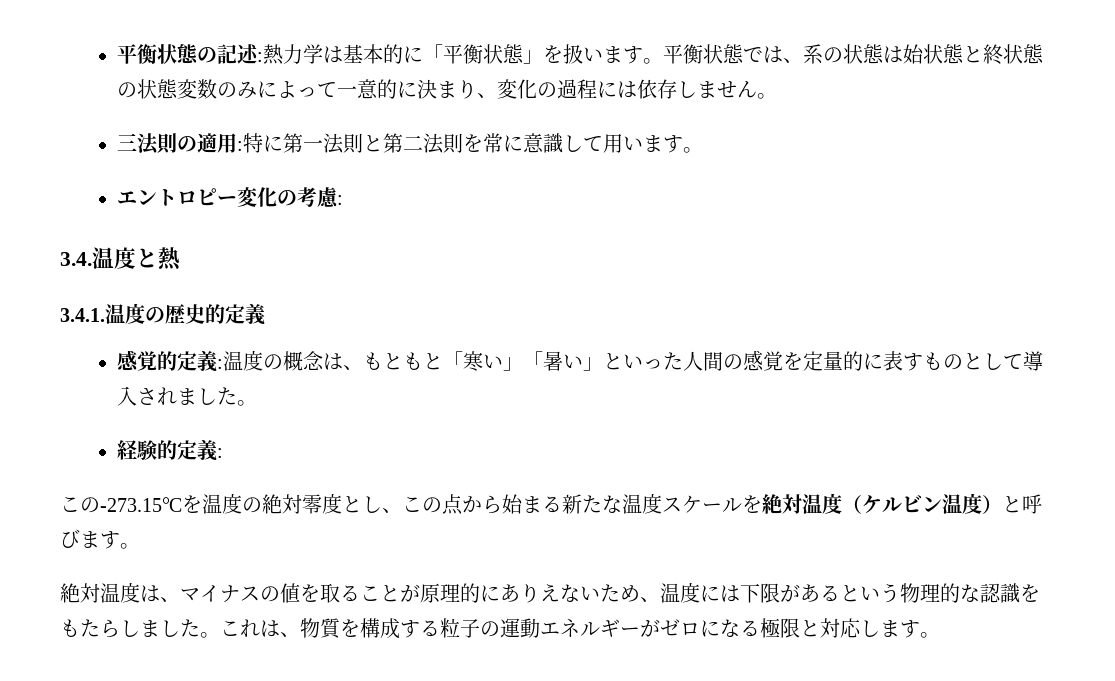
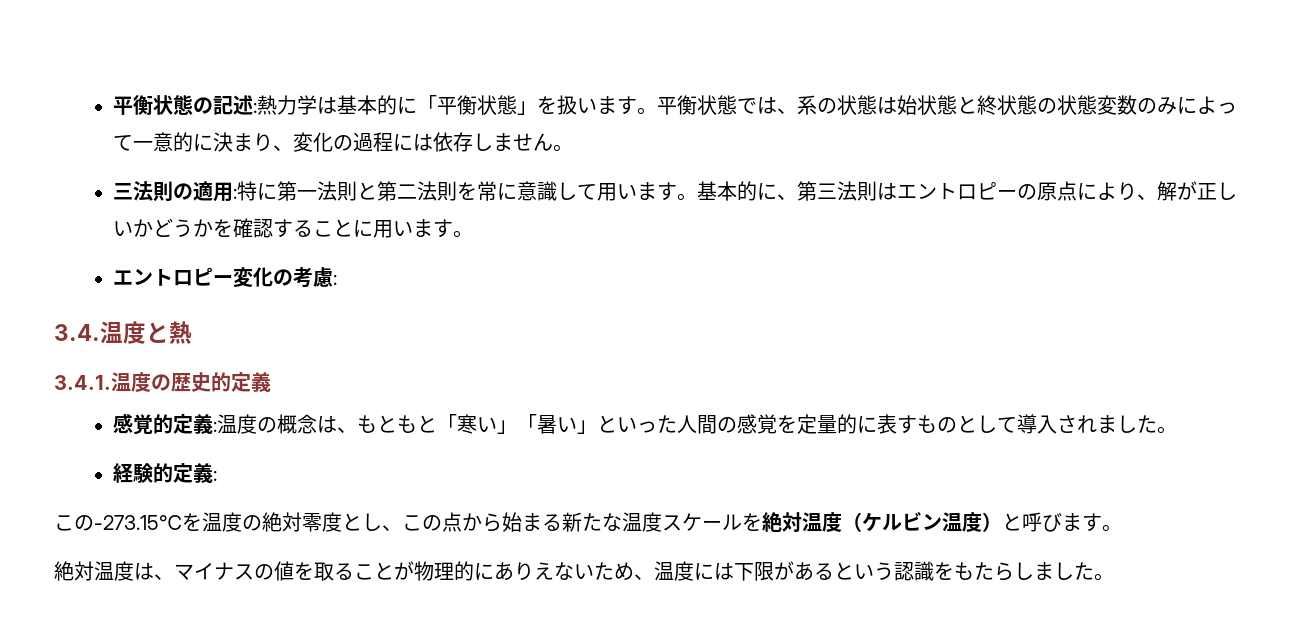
(704, 150) none -> [696,181,1237,201] [112,218,473,238] 基本的に、第三法則はエントロピーの原点により、解が正しいかどうかを確認することに用います。
[420,583,440,603] 原 -> [414,561,434,581] 物
[900,583,980,603] 物理的な -> (894, 571) none
[220,618,940,639] これは、物質を構成する粒子の運動エネルギーがゼロになる極限と対応します。 -> (1114, 577) none

